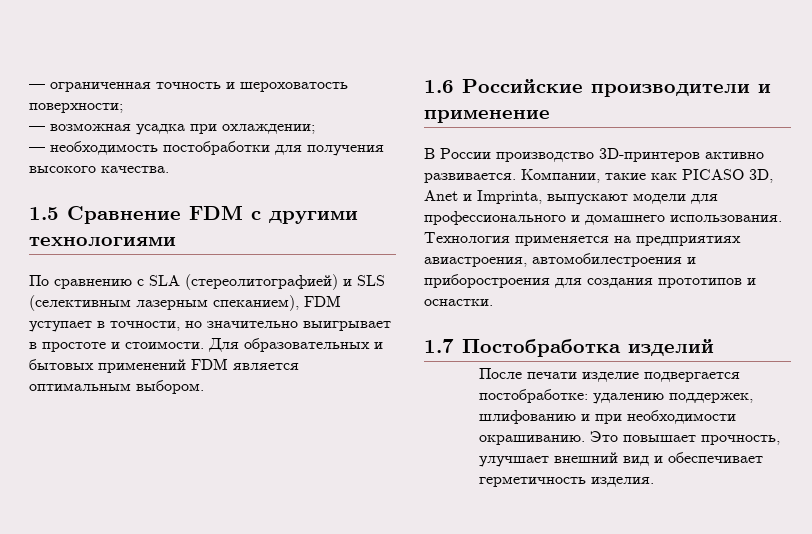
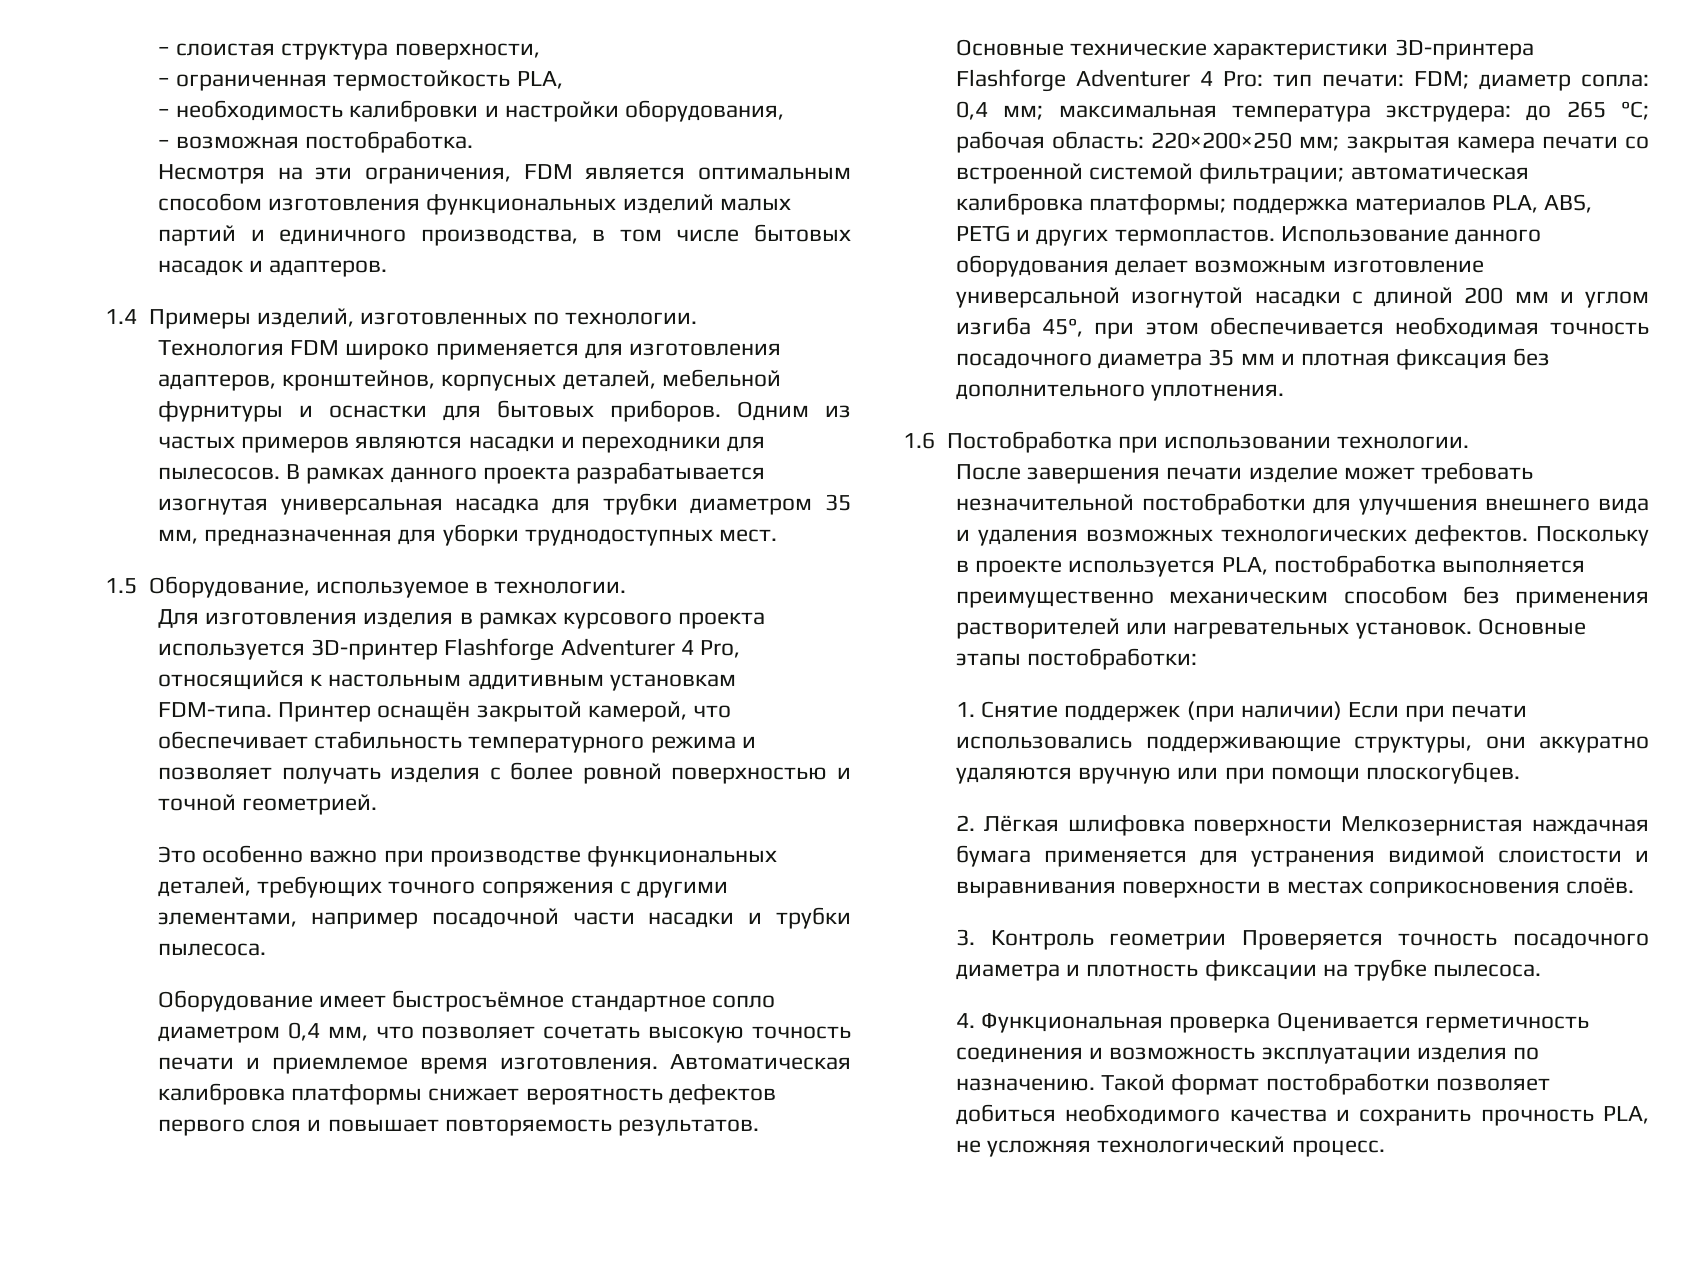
[29,82,348,92] [29,103,123,113] [29,123,315,135] [29,141,384,156] [29,166,169,173] [29,205,358,224] [29,237,176,246] [29,274,385,290] [29,295,341,311] [29,321,391,332] [29,338,383,352] [29,358,299,373] [29,380,204,394] [424,79,771,97] [424,110,550,123] [424,148,764,162] [424,169,773,183] [424,190,718,205] [424,211,782,225] [424,232,741,246] [424,253,696,267] [424,274,756,288] [424,299,493,306] [424,339,714,357] — ограниченная точность и шероховатость поверхности; // — возможная усадка при охлаждении; // — необходимость постобработки для получения высокого качества. // 1.5 Сравнение FDM с другими технологиями // По сравнению с SLA (стереолитографией) и SLS (селективным лазерным спеканием), FDM уступает в точности, но значительно выигрывает в простоте и стоимости. Для образовательных и бытовых применений FDM является оптимальным выбором. // 1.6 Российские производители и применение // В России производство 3D-принтеров активно развивается. Компании, такие как PICASO 3D, Anet и Imprinta, выпускают модели для профессионального и домашнего использования. Технология применяется на предприятиях авиастроения, автомобилестроения и приборостроения для создания прототипов и оснастки. // 1.7 Постобработка изделий -> [158,43,540,60] [158,70,563,91] [158,100,785,122] [158,131,474,153] [158,164,851,184] [158,193,791,215] [158,224,851,246] [158,260,388,277] [105,308,698,329] [158,340,782,360] [158,369,781,391] [158,400,851,422] [158,436,766,453] [158,462,766,484] [158,493,851,515] [158,524,778,546] [105,576,627,598] [158,609,766,629] [158,638,741,661] [158,670,736,691] [158,701,732,722] [158,731,756,753] [158,762,851,784] [158,794,378,815] [158,845,778,867] [158,876,729,898] [158,907,851,929] [158,943,267,956] [158,990,775,1012] [158,1022,851,1043] [158,1054,851,1074] [158,1083,776,1105] [158,1119,760,1136] [956,39,1534,60] [956,69,1649,92] [956,101,1649,122] [956,131,1649,153] [956,163,1529,184] [956,193,1593,215] [956,225,1542,246] [956,255,1484,277] [956,287,1649,308] [956,317,1649,339] [956,348,1551,370] [956,384,1285,401] [903,431,1470,453] − слоистая структура поверхности, // − ограниченная термостойкость PLA, // − необходимость калибровки и настройки оборудования, // − возможная постобработка. // Несмотря на эти ограничения, FDM является оптимальным способом изготовления функциональных изделий малых партий и единичного производства, в том числе бытовых насадок и адаптеров. // 1.4 Примеры изделий, изготовленных по технологии. // Технология FDM широко применяется для изготовления адаптеров, кронштейнов, корпусных деталей, мебельной фурнитуры и оснастки для бытовых приборов. Одним из частых примеров являются насадки и переходники для пылесосов. В рамках данного проекта разрабатывается изогнутая универсальная насадка для трубки диаметром 35 мм, предназначенная для уборки труднодоступных мест. // 1.5 Оборудование, используемое в технологии. // Для изготовления изделия в рамках курсового проекта используется 3D-принтер Flashforge Adventurer 4 Pro, относящийся к настольным аддитивным установкам FDM-типа. Принтер оснащён закрытой камерой, что обеспечивает стабильность температурного режима и позволяет получать изделия с более ровной поверхностью и точной геометрией. // Это особенно важно при производстве функциональных деталей, требующих точного сопряжения с другими элементами, например посадочной части насадки и трубки пылесоса. // Оборудование имеет быстросъёмное стандартное сопло диаметром 0,4 мм, что позволяет сочетать высокую точность печати и приемлемое время изготовления. Автоматическая калибровка платформы снижает вероятность дефектов первого слоя и повышает повторяемость результатов. Основные технические характеристики 3D-принтера Flashforge Adventurer 4 Pro: тип печати: FDM; диаметр сопла: 0,4 мм; максимальная температура экструдера: до 265 °C; рабочая область: 220×200×250 мм; закрытая камера печати со встроенной системой фильтрации; автоматическая калибровка платформы; поддержка материалов PLA, ABS, PETG и других термопластов. Использование данного оборудования делает возможным изготовление универсальной изогнутой насадки с длиной 200 мм и углом изгиба 45°, при этом обеспечивается необходимая точность посадочного диаметра 35 мм и плотная фиксация без дополнительного уплотнения. // 1.6 Постобработка при использовании технологии.
(522, 373) none -> [1027,467,1161,484] завершения
[643,372,740,382] [478,389,753,404] [478,410,736,424] [478,431,780,445] [478,452,763,467] [478,476,654,487] подвергается постобработке: удалению поддержек, шлифованию и при необходимости окрашиванию. Это повышает прочность, улучшает внешний вид и обеспечивает герметичность изделия. -> [1343,462,1534,484] [956,493,1649,515] [956,525,1649,546] [956,555,1586,577] [956,586,1649,608] [956,618,1586,639] [956,648,1198,670] [956,701,1528,722] [956,736,1649,753] [956,762,1521,784] [956,815,1649,836] [956,845,1649,867] [956,877,1635,898] [956,929,1649,950] [956,959,1542,981] [956,1012,1589,1033] [956,1047,1540,1064] [956,1073,1550,1095] [956,1104,1649,1126] [956,1136,1385,1157] может требовать незначительной постобработки для улучшения внешнего вида и удаления возможных технологических дефектов. Поскольку в проекте используется PLA, постобработка выполняется преимущественно механическим способом без применения растворителей или нагревательных установок. Основные этапы постобработки: // 1. Снятие поддержек (при наличии) Если при печати использовались поддерживающие структуры, они аккуратно удаляются вручную или при помощи плоскогубцев. // 2. Лёгкая шлифовка поверхности Мелкозернистая наждачная бумага применяется для устранения видимой слоистости и выравнивания поверхности в местах соприкосновения слоёв. // 3. Контроль геометрии Проверяется точность посадочного диаметра и плотность фиксации на трубке пылесоса. // 4. Функциональная проверка Оценивается герметичность соединения и возможность эксплуатации изделия по назначению. Такой формат постобработки позволяет добиться необходимого качества и сохранить прочность PLA, не усложняя технологический процесс.

